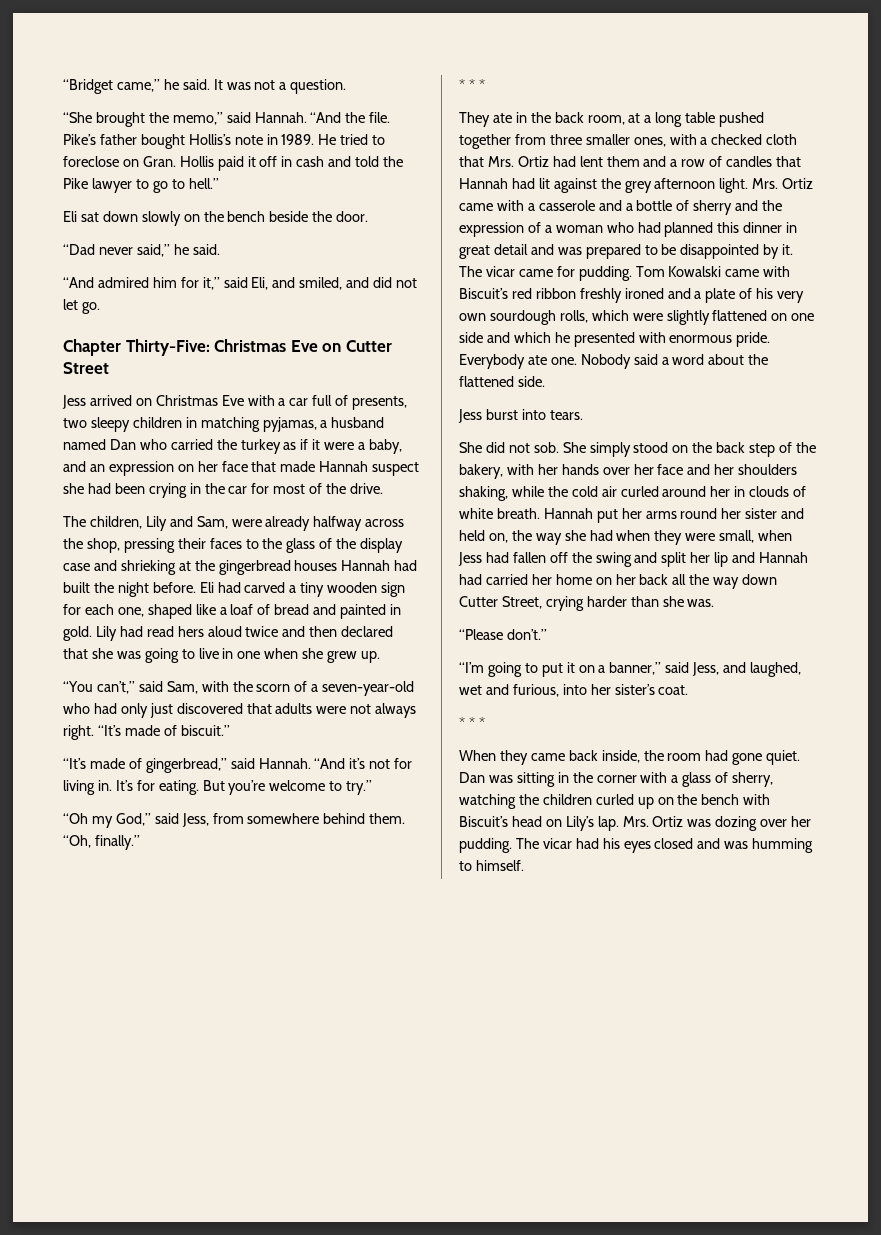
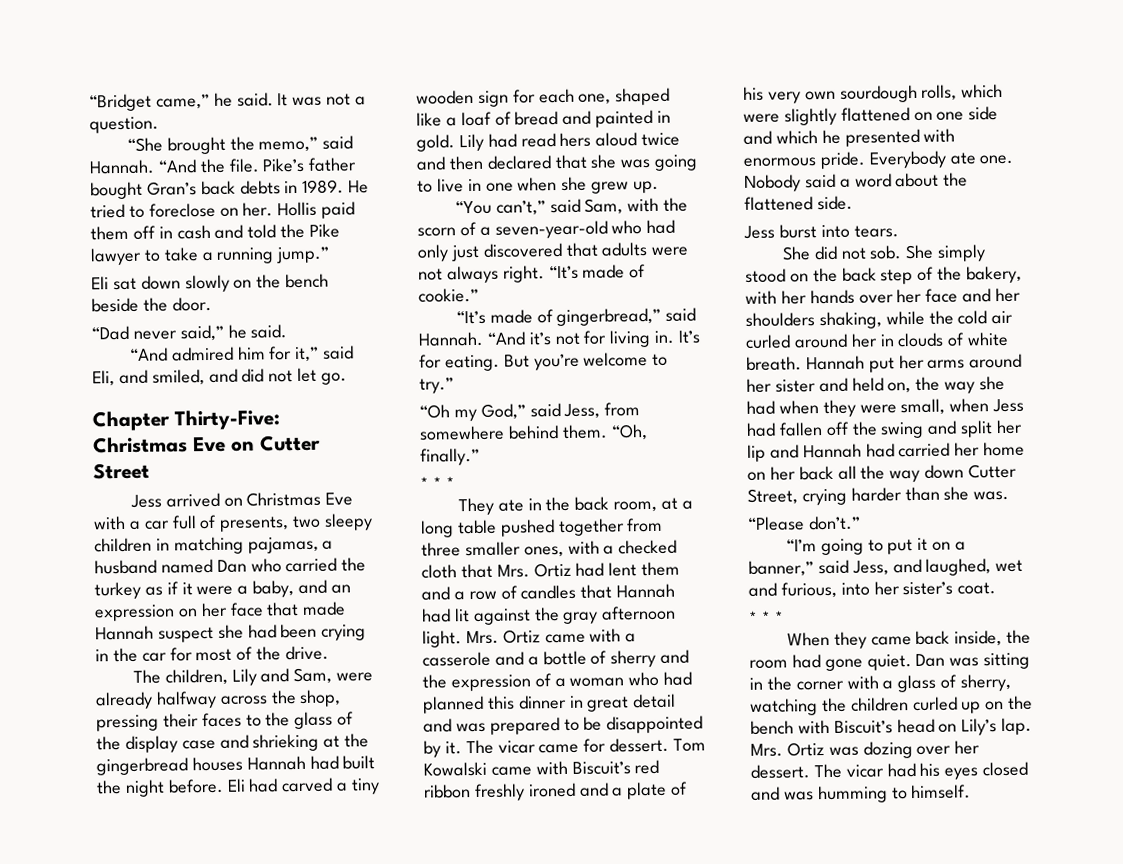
[188,134,263,145] Hollis’s note -> [146,180,281,196] Gran’s back debts
[142,156,176,167] Gran. -> [242,202,274,217] her.
[247,156,256,167] it -> [90,225,129,241] them
[152,178,219,193] go to hell.” -> [163,246,331,264] take a running jump.”
[262,417,317,432] pyjamas, -> [247,536,319,554] pajamas,
[180,725,230,736] biscuit.” -> [418,287,479,303] cookie.”
[624,181,652,193] grey -> [563,611,599,624] gray
[578,266,632,281] pudding. -> [609,737,670,753] dessert.
[680,508,718,519] round -> [969,353,1023,369] around
[459,838,512,853] pudding. -> [750,764,810,779] dessert.

